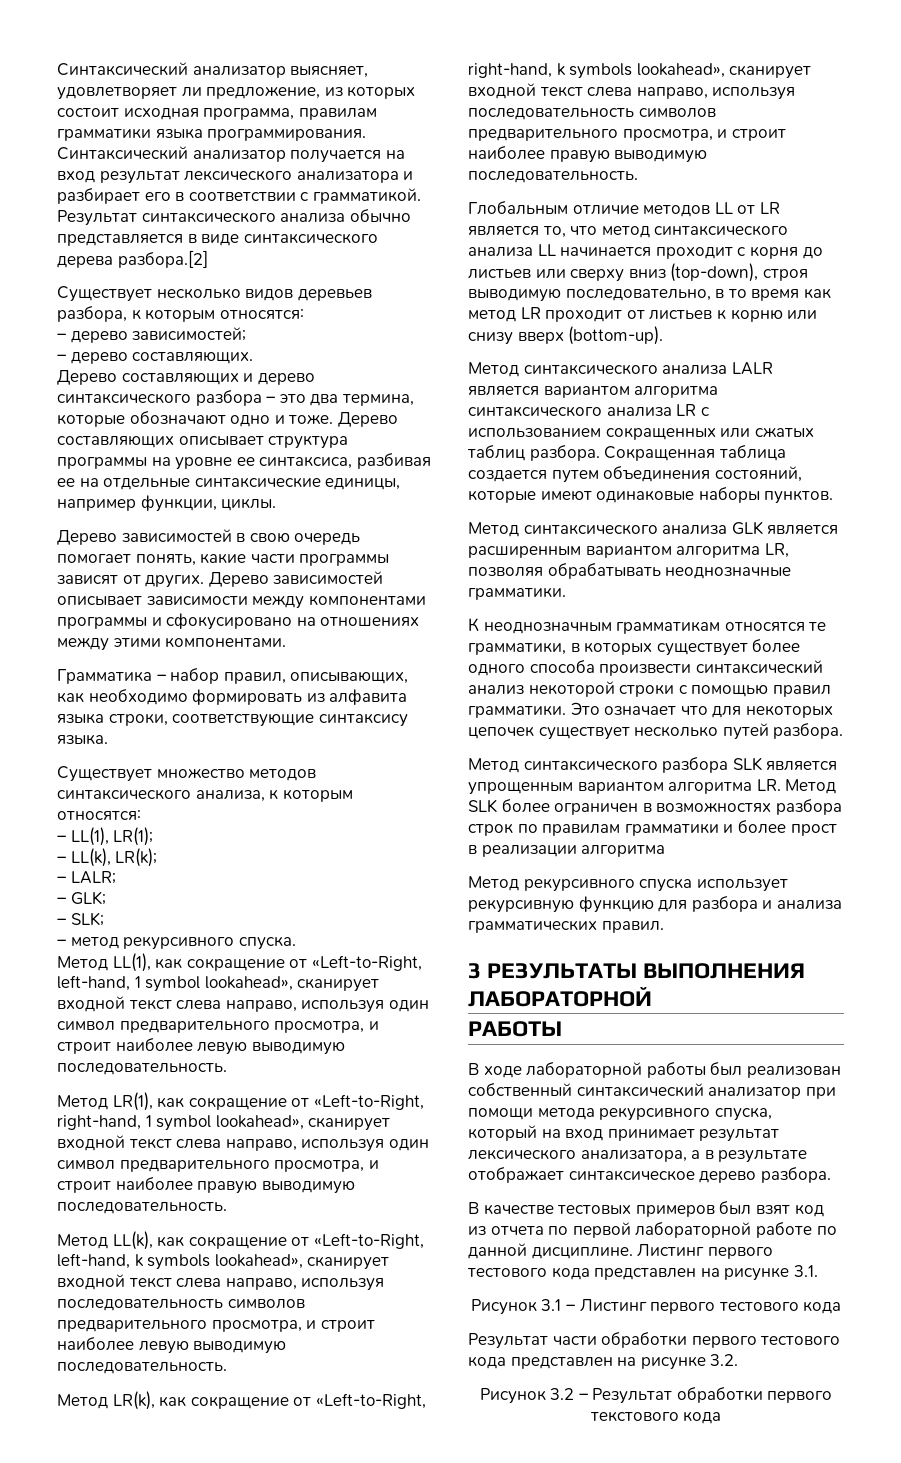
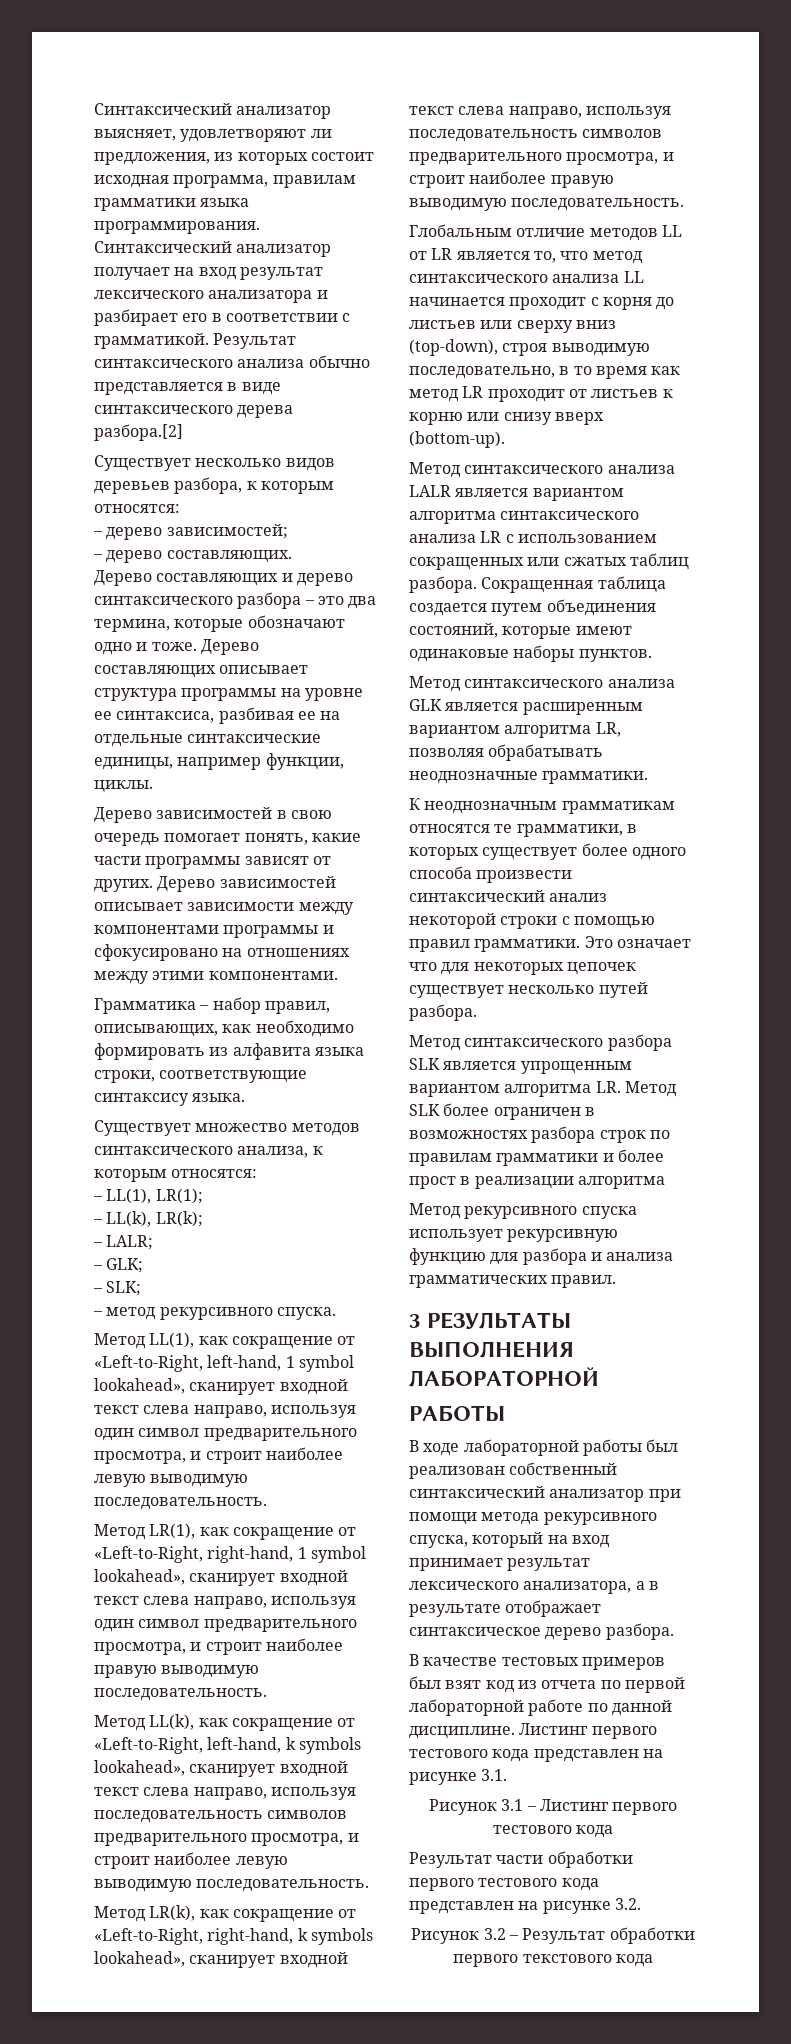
[57,86,321,100] удовлетворяет ли предложение, -> [180,129,332,142] [94,152,210,165] удовлетворяют ли предложения,
[290,150,382,163] получается -> [94,267,170,280] получает

